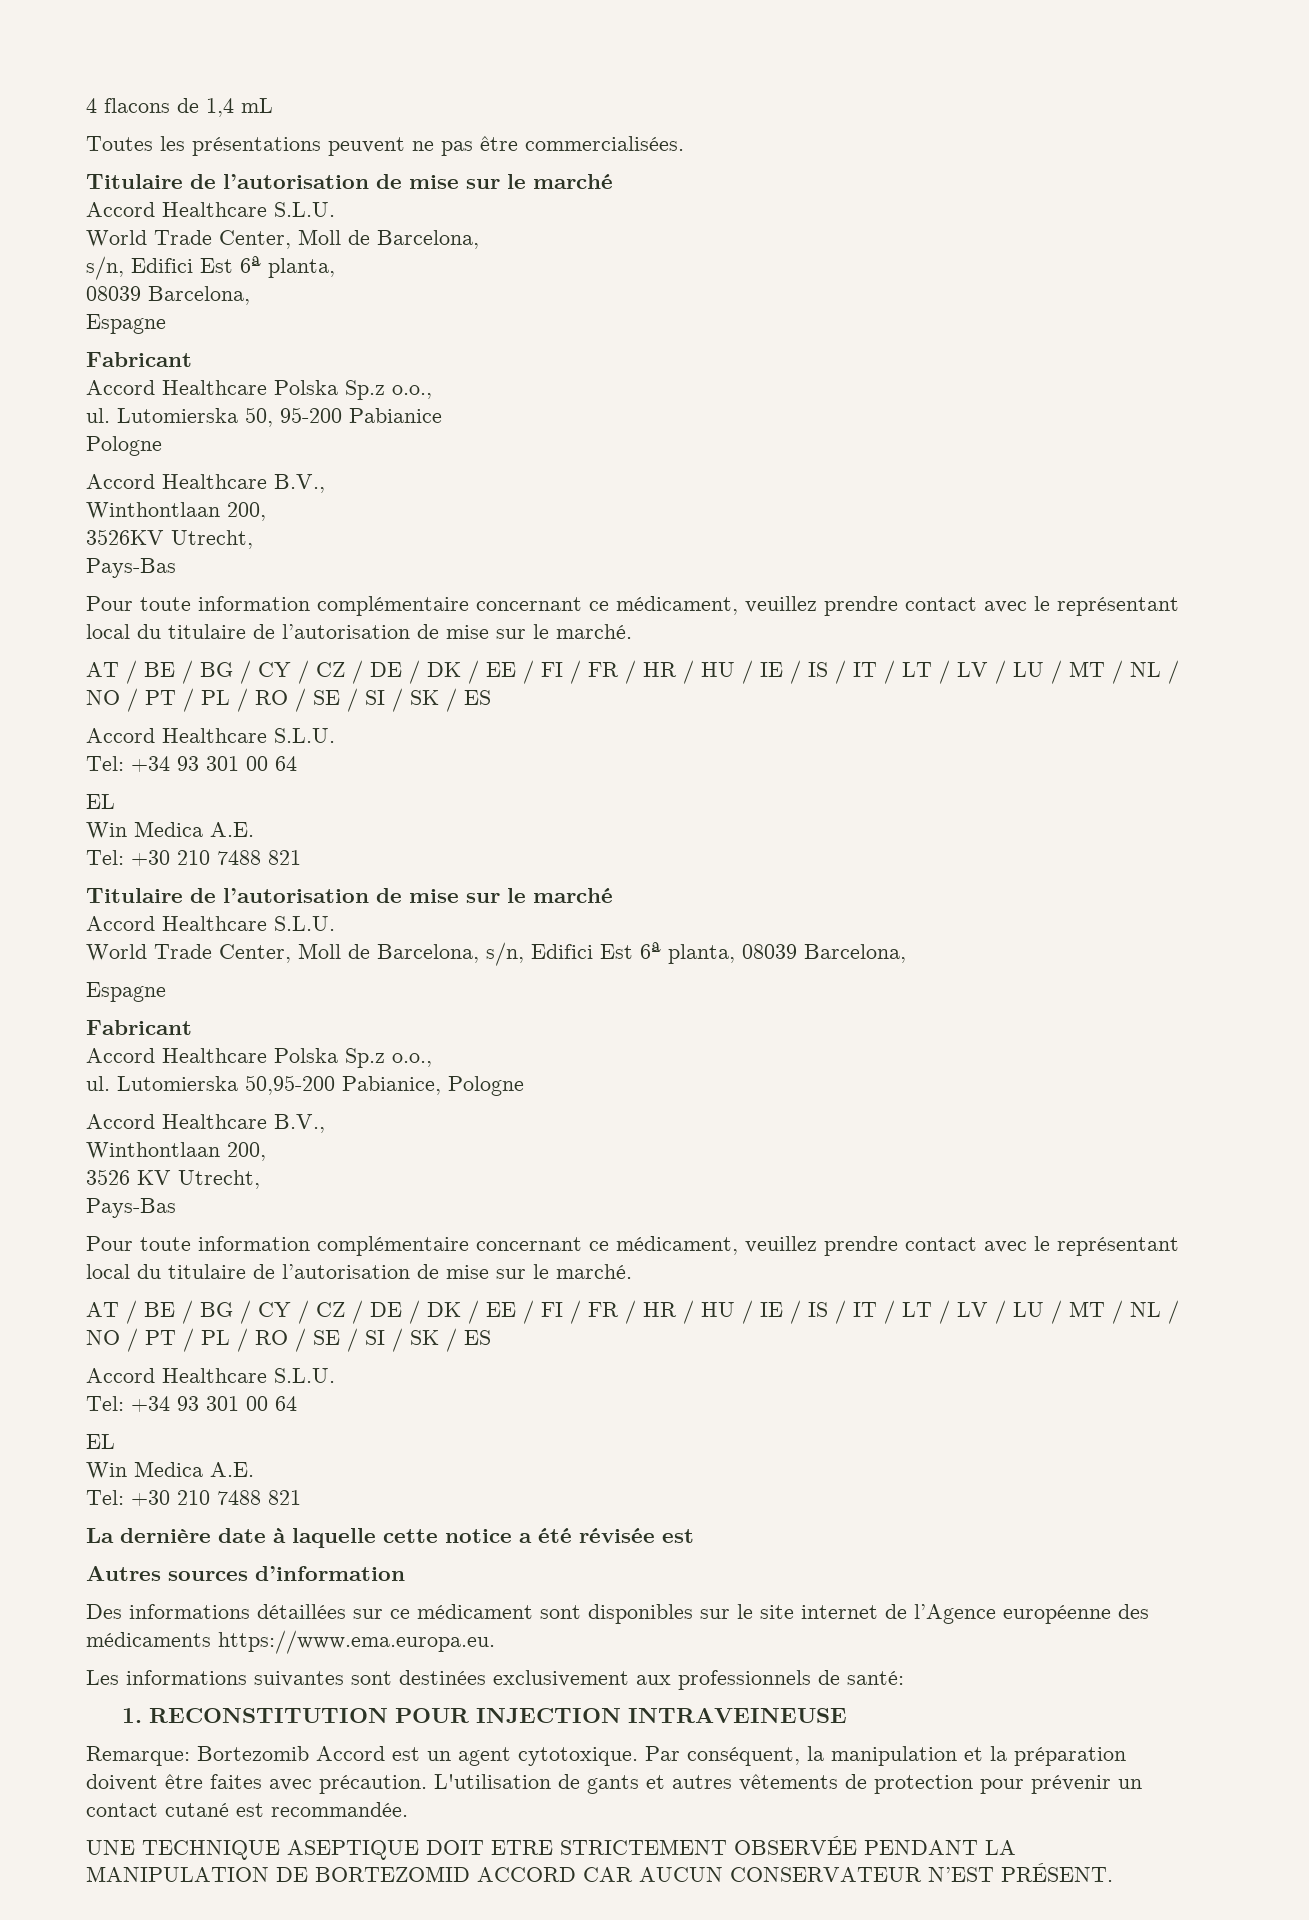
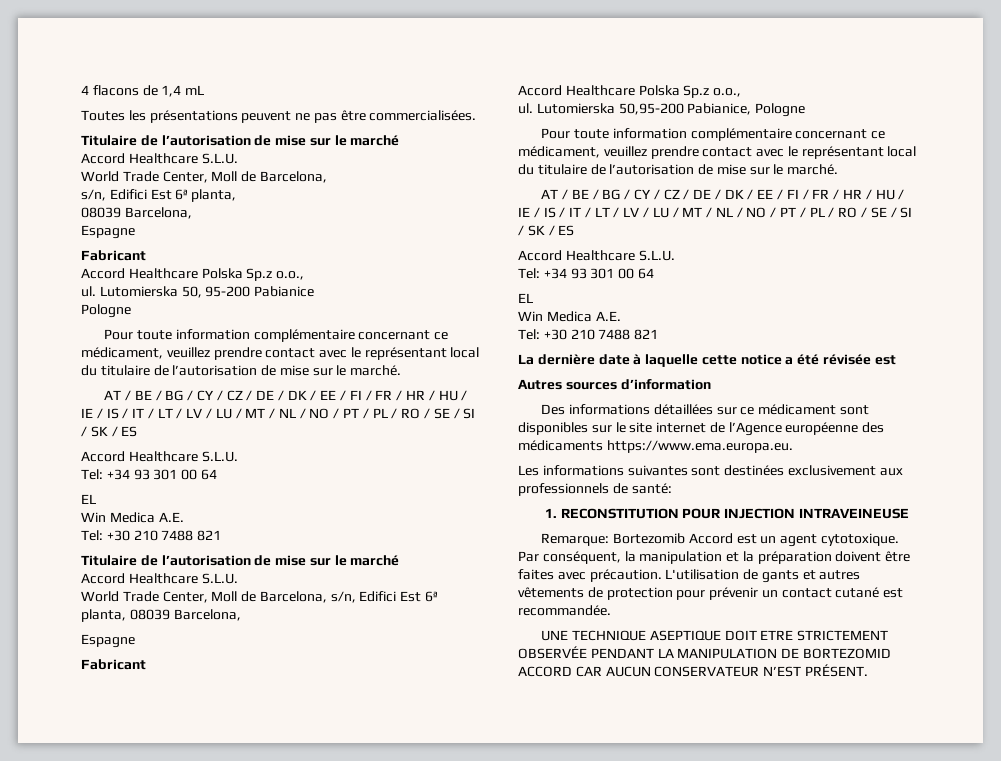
[86,474,325,493] [86,502,266,521] [86,529,253,549] [86,558,176,578] // Accord Healthcare B.V., // Winthontlaan 200, // 3526KV Utrecht, // Pays-Bas -> (131, 311) none
[86,1114,325,1133] [86,1142,266,1161] [86,1169,260,1189] [86,1198,176,1218] // Accord Healthcare B.V., // Winthontlaan 200, // 3526 KV Utrecht, // Pays-Bas -> (806, 110) none

